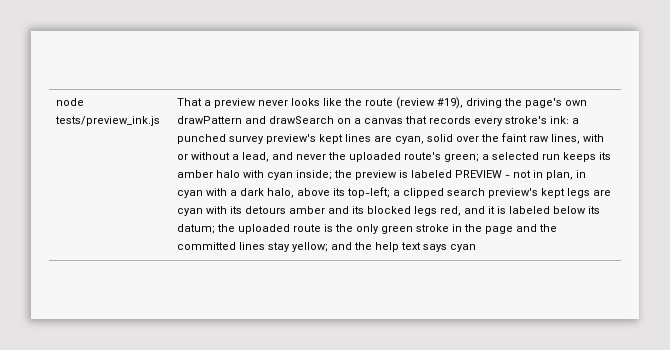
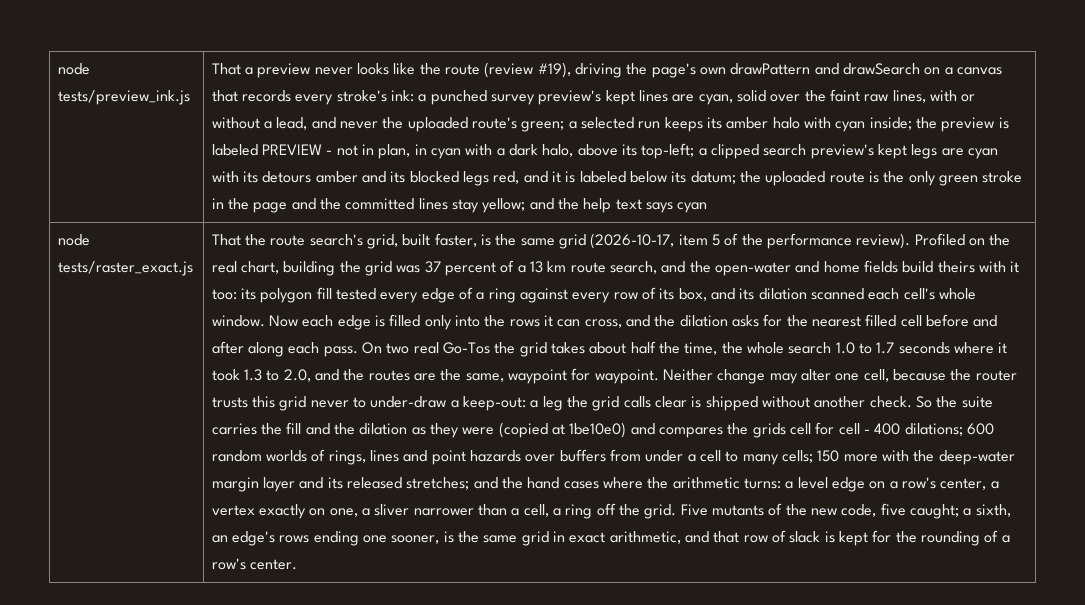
(477, 248) none -> [57,234,90,246] [57,261,193,276] [211,233,1011,249] [211,260,1020,276] [211,287,976,303] [211,314,998,330] [211,341,1008,357] [211,368,1017,384] [211,396,993,411] [211,422,994,438] [211,449,1015,465] [211,477,999,492] [211,503,1011,519] [211,530,1010,546] [211,558,298,570] // node tests/raster_exact.js | That the route search's grid, built faster, is the same grid (2026-10-17, item 5 of the performance review). Profiled on the real chart, building the grid was 37 percent of a 13 km route search, and the open-water and home fields build theirs with it too: its polygon fill tested every edge of a ring against every row of its box, and its dilation scanned each cell's whole window. Now each edge is filled only into the rows it can cross, and the dilation asks for the nearest filled cell before and after along each pass. On two real Go-Tos the grid takes about half the time, the whole search 1.0 to 1.7 seconds where it took 1.3 to 2.0, and the routes are the same, waypoint for waypoint. Neither change may alter one cell, because the router trusts this grid never to under-draw a keep-out: a leg the grid calls clear is shipped without another check. So the suite carries the fill and the dilation as they were (copied at 1be10e0) and compares the grids cell for cell - 400 dilations; 600 random worlds of rings, lines and point hazards over buffers from under a cell to many cells; 150 more with the deep-water margin layer and its released stretches; and the hand cases where the arithmetic turns: a level edge on a row's center, a vertex exactly on one, a sliver narrower than a cell, a ring off the grid. Five mutants of the new code, five caught; a sixth, an edge's rows ending one sooner, is the same grid in exact arithmetic, and that row of slack is kept for the rounding of a row's center.

